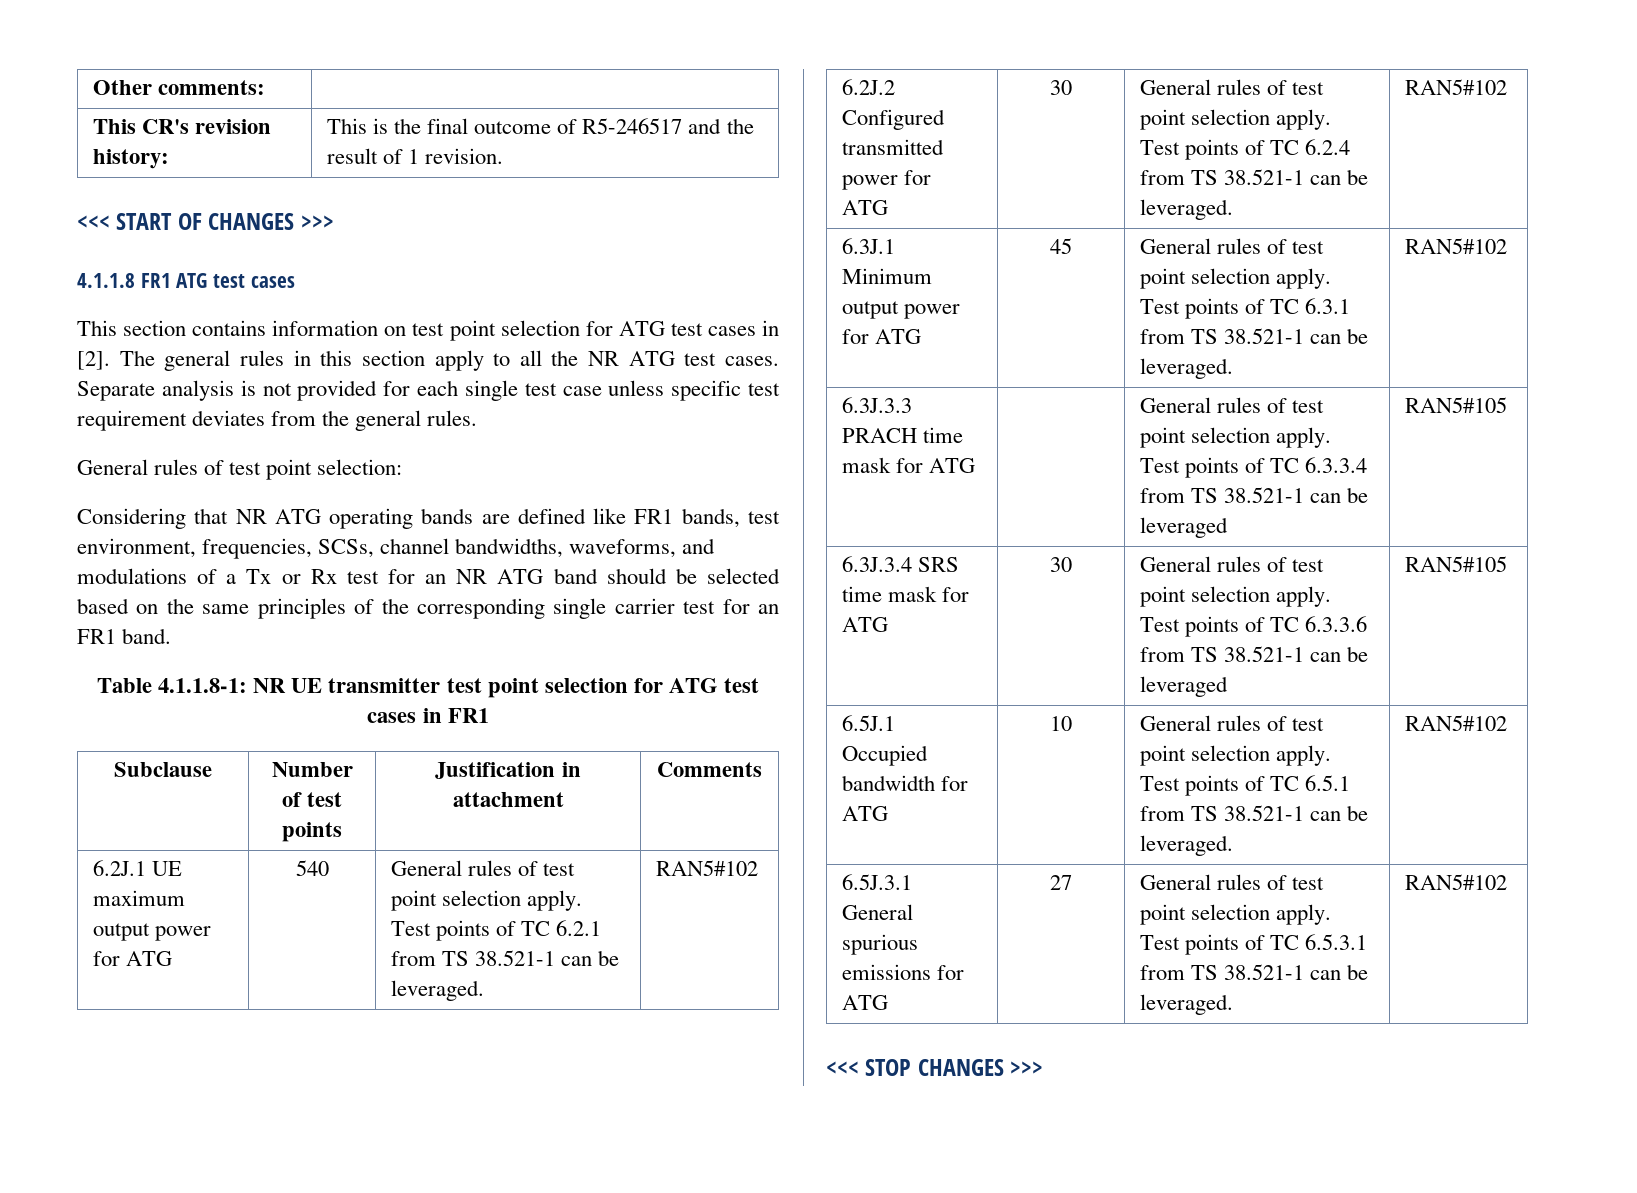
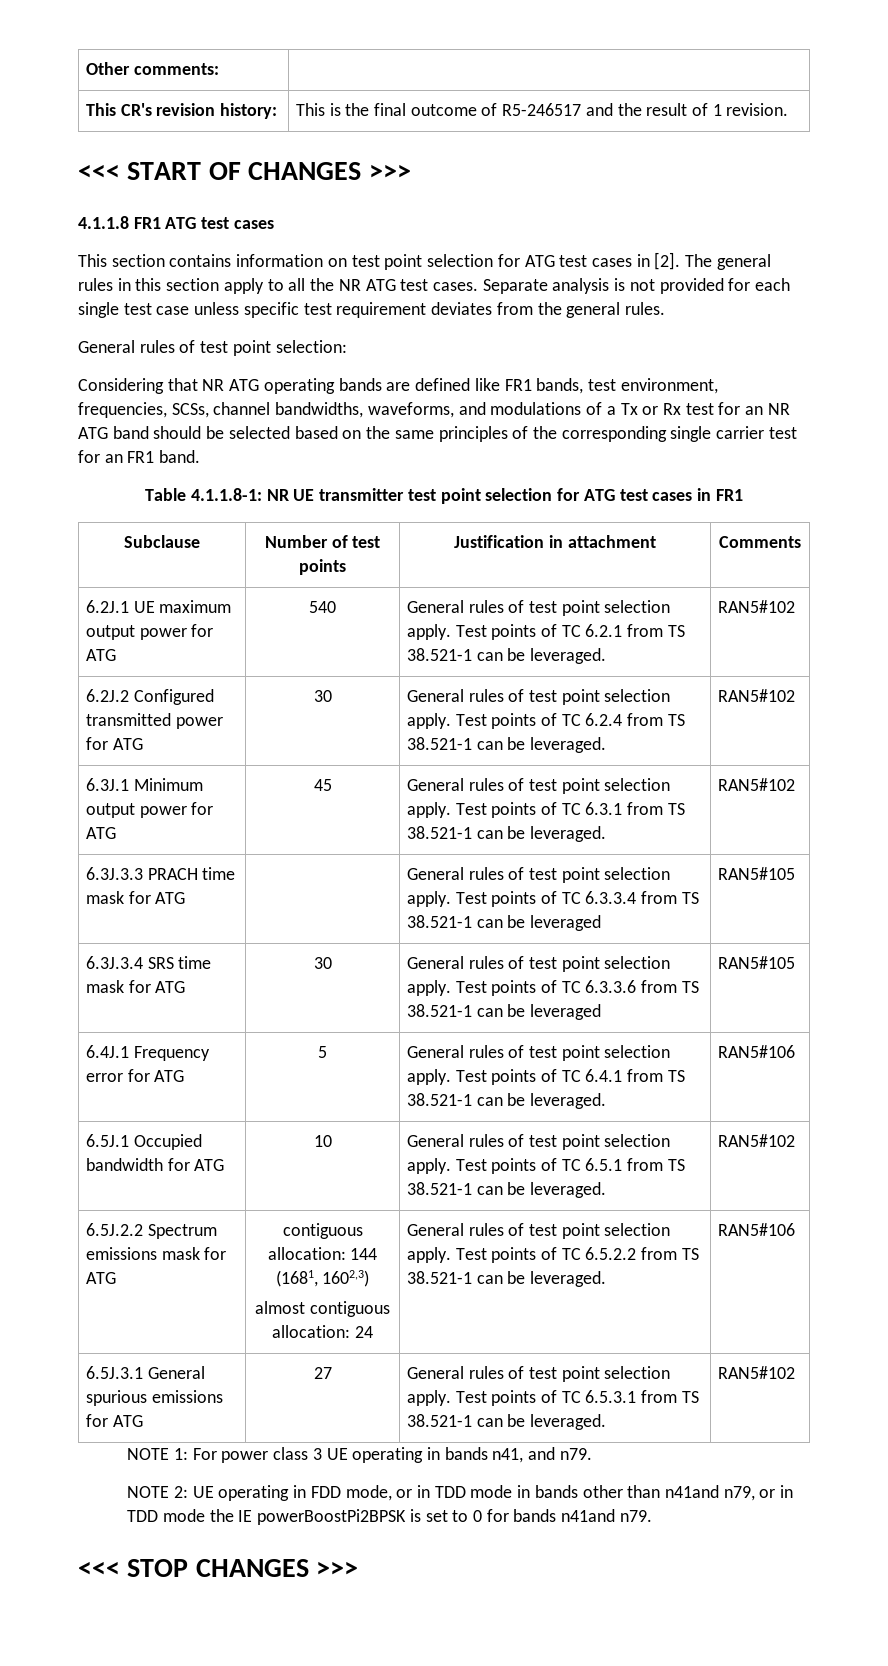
(1507, 564) none -> [85,1045,210,1061] [85,1069,185,1082] [318,1046,327,1058] [406,1045,671,1061] [406,1069,685,1085] [406,1093,606,1109] [717,1045,795,1058] // 6.4J.1 Frequency error for ATG | 5 | General rules of test point selection apply. Test points of TC 6.4.1 from TS 38.521-1 can be leveraged. | RAN5#106
(1507, 723) none -> [85,1223,217,1239] [85,1247,227,1260] [85,1272,116,1284] [282,1223,363,1239] [267,1247,378,1260] [275,1270,370,1287] [255,1301,390,1317] [272,1325,373,1338] [406,1223,671,1239] [406,1247,699,1263] [406,1271,606,1287] [717,1223,795,1236] // 6.5J.2.2 Spectrum emissions mask for ATG | contiguous allocation: 144 (1681, 1602,3) // almost contiguous allocation: 24 | General rules of test point selection apply. Test points of TC 6.5.2.2 from TS 38.521-1 can be leveraged. | RAN5#106
(1507, 882) none -> [127,1447,592,1463] [127,1485,794,1501] [127,1509,652,1525] // NOTE 1: For power class 3 UE operating in bands n41, and n79. // NOTE 2: UE operating in FDD mode, or in TDD mode in bands other than n41and n79, or in TDD mode the IE powerBoostPi2BPSK is set to 0 for bands n41and n79.

